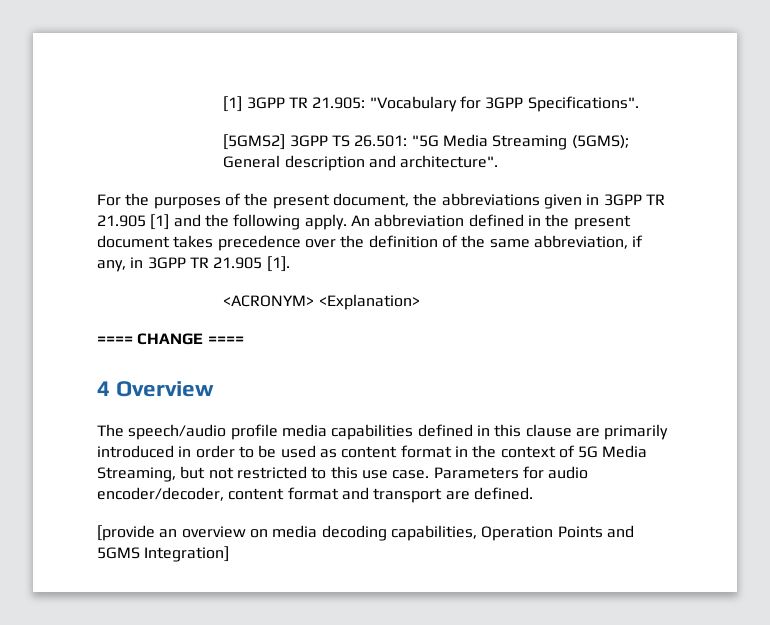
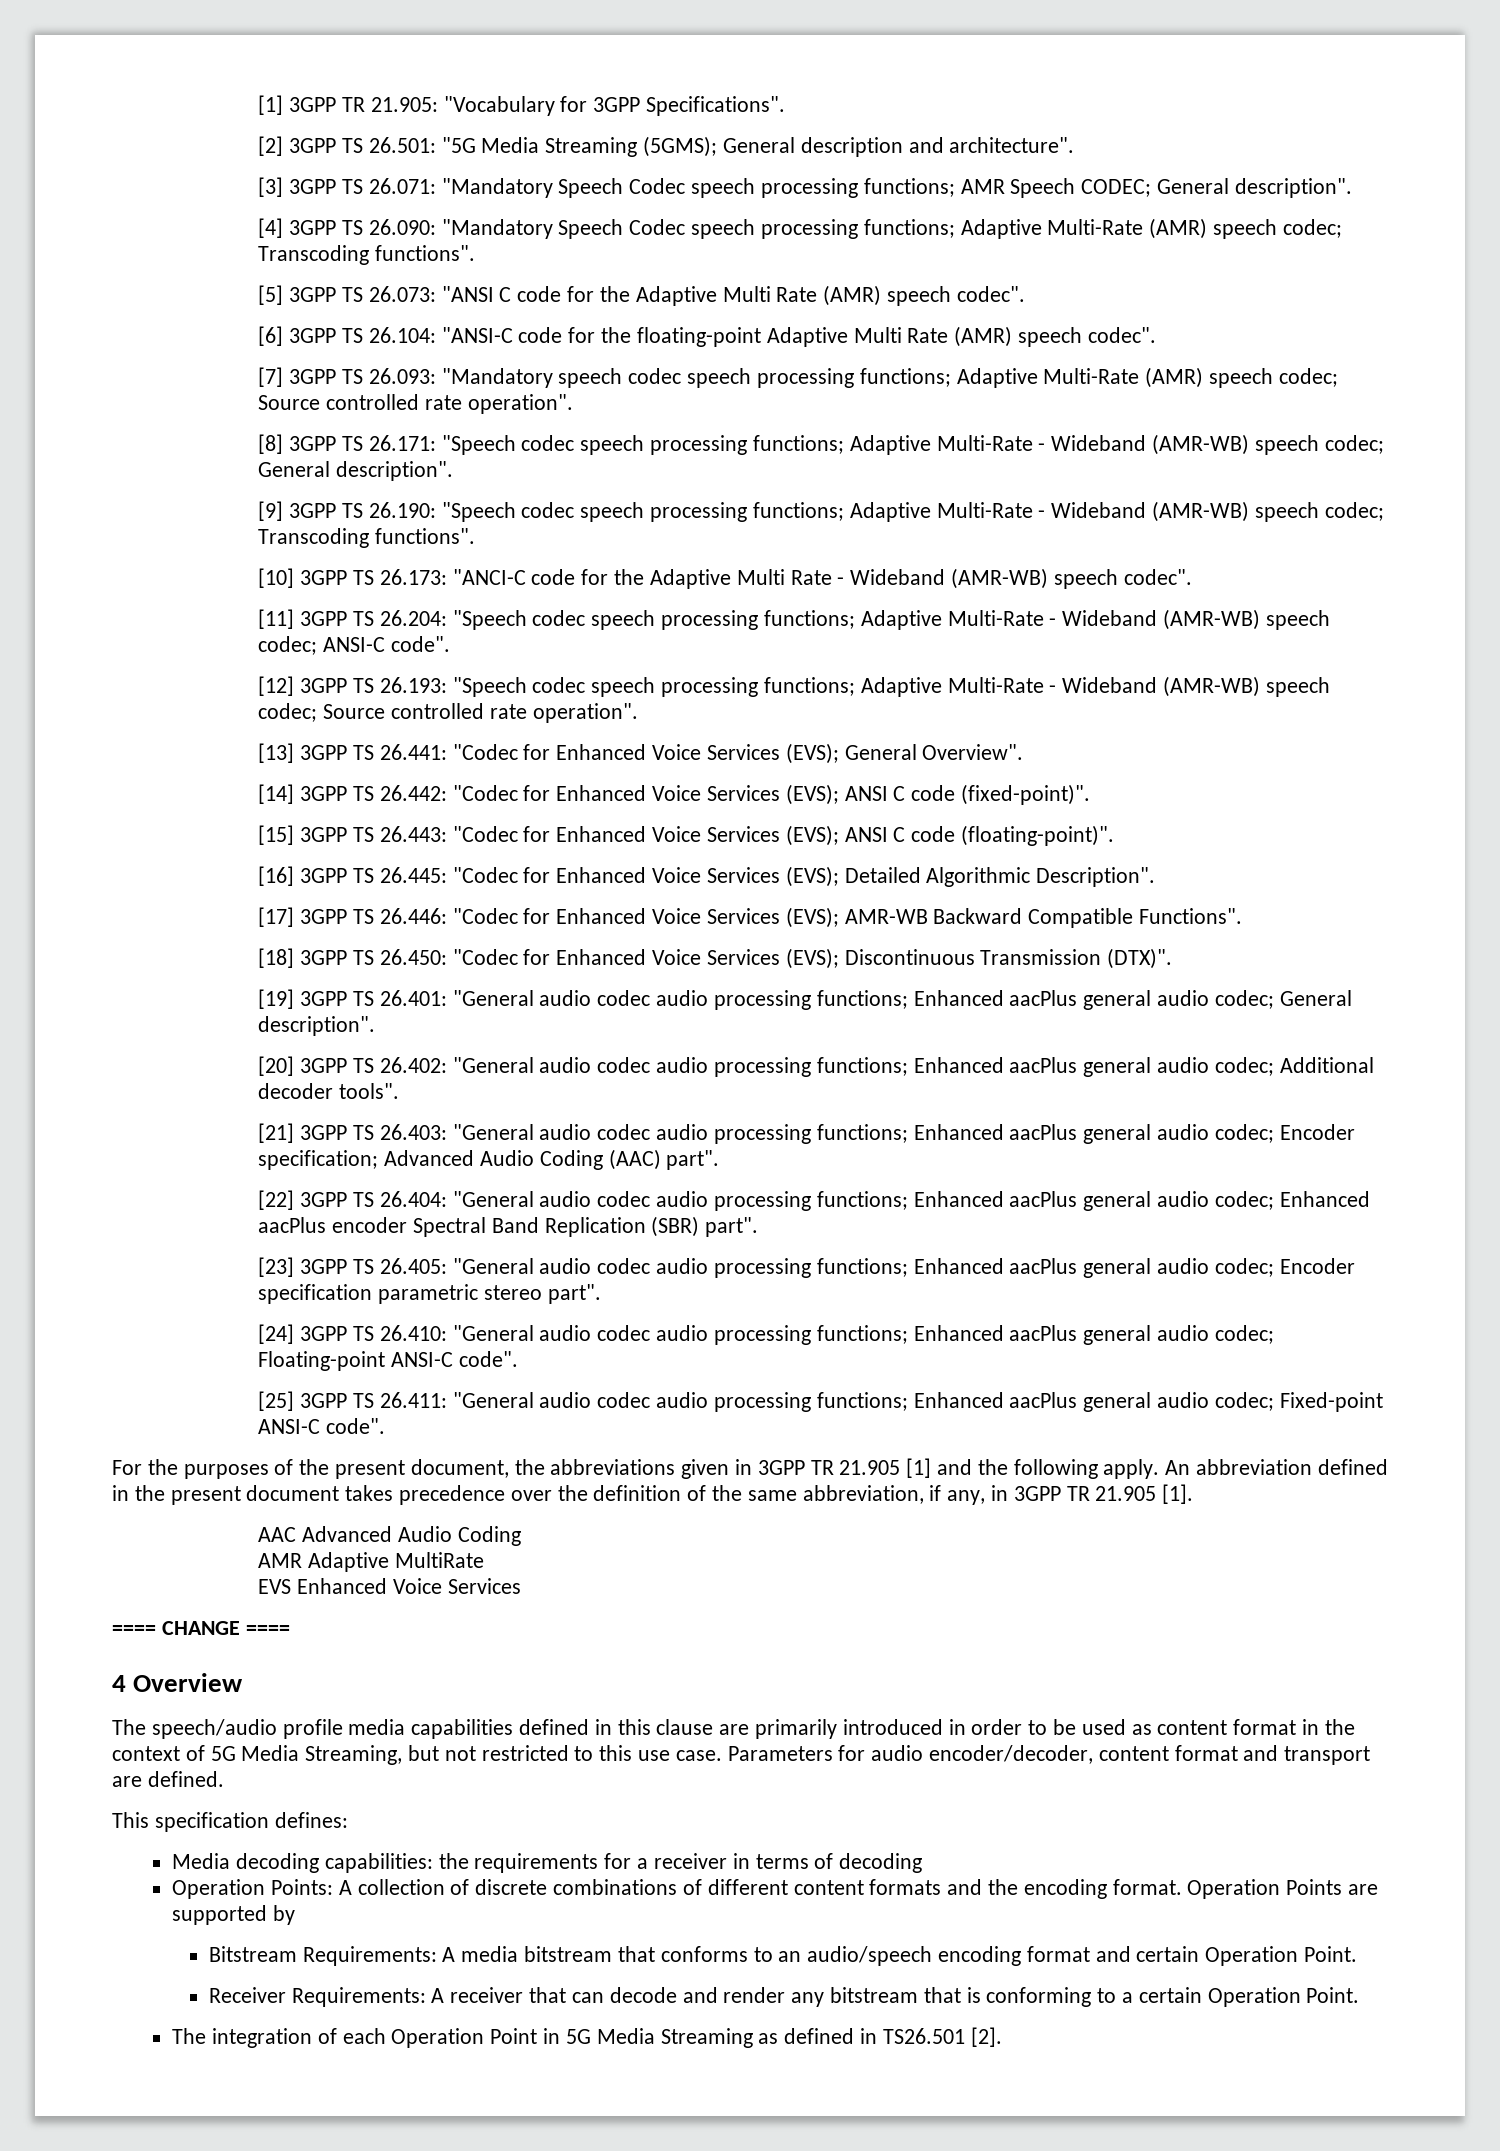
[223,134,286,150] [5GMS2] -> [258,136,284,156] [2]
(499, 161) none -> [258,177,1352,198] [258,218,1342,239] [258,245,476,265] [258,285,1025,306] [258,326,1156,347] [258,367,1338,388] [258,394,573,414] [258,434,1384,455] [258,461,454,481] [258,501,1384,522] [258,528,476,548] [258,568,1192,589] [258,609,1330,630] [258,636,451,655] [258,676,1330,697] [258,703,638,723] [258,743,1024,764] [258,784,1090,805] [258,825,1114,846] [258,866,1156,887] [258,907,1242,928] [258,948,1173,969] [258,989,1352,1010] [258,1016,376,1036] [258,1056,1374,1077] [258,1083,400,1099] [258,1123,1355,1144] [258,1149,720,1170] [258,1190,1370,1211] [258,1216,759,1237] [258,1257,1355,1278] [258,1284,601,1304] [258,1324,1274,1345] [258,1351,519,1371] [258,1391,1383,1412] [258,1418,386,1434] // [3] 3GPP TS 26.071: "Mandatory Speech Codec speech processing functions; AMR Speech CODEC; General description". // [4] 3GPP TS 26.090: "Mandatory Speech Codec speech processing functions; Adaptive Multi-Rate (AMR) speech codec; Transcoding functions". // [5] 3GPP TS 26.073: "ANSI C code for the Adaptive Multi Rate (AMR) speech codec". // [6] 3GPP TS 26.104: "ANSI-C code for the floating-point Adaptive Multi Rate (AMR) speech codec". // [7] 3GPP TS 26.093: "Mandatory speech codec speech processing functions; Adaptive Multi-Rate (AMR) speech codec; Source controlled rate operation". // [8] 3GPP TS 26.171: "Speech codec speech processing functions; Adaptive Multi-Rate - Wideband (AMR-WB) speech codec; General description". // [9] 3GPP TS 26.190: "Speech codec speech processing functions; Adaptive Multi-Rate - Wideband (AMR-WB) speech codec; Transcoding functions". // [10] 3GPP TS 26.173: "ANCI-C code for the Adaptive Multi Rate - Wideband (AMR-WB) speech codec". // [11] 3GPP TS 26.204: "Speech codec speech processing functions; Adaptive Multi-Rate - Wideband (AMR-WB) speech codec; ANSI-C code". // [12] 3GPP TS 26.193: "Speech codec speech processing functions; Adaptive Multi-Rate - Wideband (AMR-WB) speech codec; Source controlled rate operation". // [13] 3GPP TS 26.441: "Codec for Enhanced Voice Services (EVS); General Overview". // [14] 3GPP TS 26.442: "Codec for Enhanced Voice Services (EVS); ANSI C code (fixed-point)". // [15] 3GPP TS 26.443: "Codec for Enhanced Voice Services (EVS); ANSI C code (floating-point)". // [16] 3GPP TS 26.445: "Codec for Enhanced Voice Services (EVS); Detailed Algorithmic Description". // [17] 3GPP TS 26.446: "Codec for Enhanced Voice Services (EVS); AMR-WB Backward Compatible Functions". // [18] 3GPP TS 26.450: "Codec for Enhanced Voice Services (EVS); Discontinuous Transmission (DTX)". // [19] 3GPP TS 26.401: "General audio codec audio processing functions; Enhanced aacPlus general audio codec; General description". // [20] 3GPP TS 26.402: "General audio codec audio processing functions; Enhanced aacPlus general audio codec; Additional decoder tools". // [21] 3GPP TS 26.403: "General audio codec audio processing functions; Enhanced aacPlus general audio codec; Encoder specification; Advanced Audio Coding (AAC) part". // [22] 3GPP TS 26.404: "General audio codec audio processing functions; Enhanced aacPlus general audio codec; Enhanced aacPlus encoder Spectral Band Replication (SBR) part". // [23] 3GPP TS 26.405: "General audio codec audio processing functions; Enhanced aacPlus general audio codec; Encoder specification parametric stereo part". // [24] 3GPP TS 26.410: "General audio codec audio processing functions; Enhanced aacPlus general audio codec; Floating-point ANSI-C code". // [25] 3GPP TS 26.411: "General audio codec audio processing functions; Enhanced aacPlus general audio codec; Fixed-point ANSI-C code".
[223,294,420,310] <ACRONYM> <Explanation> -> [258,1526,521,1546] [258,1552,485,1572] [258,1578,521,1594] AAC Advanced Audio Coding // AMR Adaptive MultiRate // EVS Enhanced Voice Services
[97,525,634,541] [97,546,230,562] [provide an overview on media decoding capabilities, Operation Points and 5GMS Integration] -> [112,1812,348,1832] [172,1853,923,1873] [172,1879,1378,1899] [172,1905,296,1925] [208,1946,1357,1966] [208,1987,1360,2007] [172,2027,1002,2048] This specification defines: // Media decoding capabilities: the requirements for a receiver in terms of decoding // Operation Points: A collection of discrete combinations of different content formats and the encoding format. Operation Points are supported by // Bitstream Requirements: A media bitstream that conforms to an audio/speech encoding format and certain Operation Point. // Receiver Requirements: A receiver that can decode and render any bitstream that is conforming to a certain Operation Point. // The integration of each Operation Point in 5G Media Streaming as defined in TS26.501 [2].

